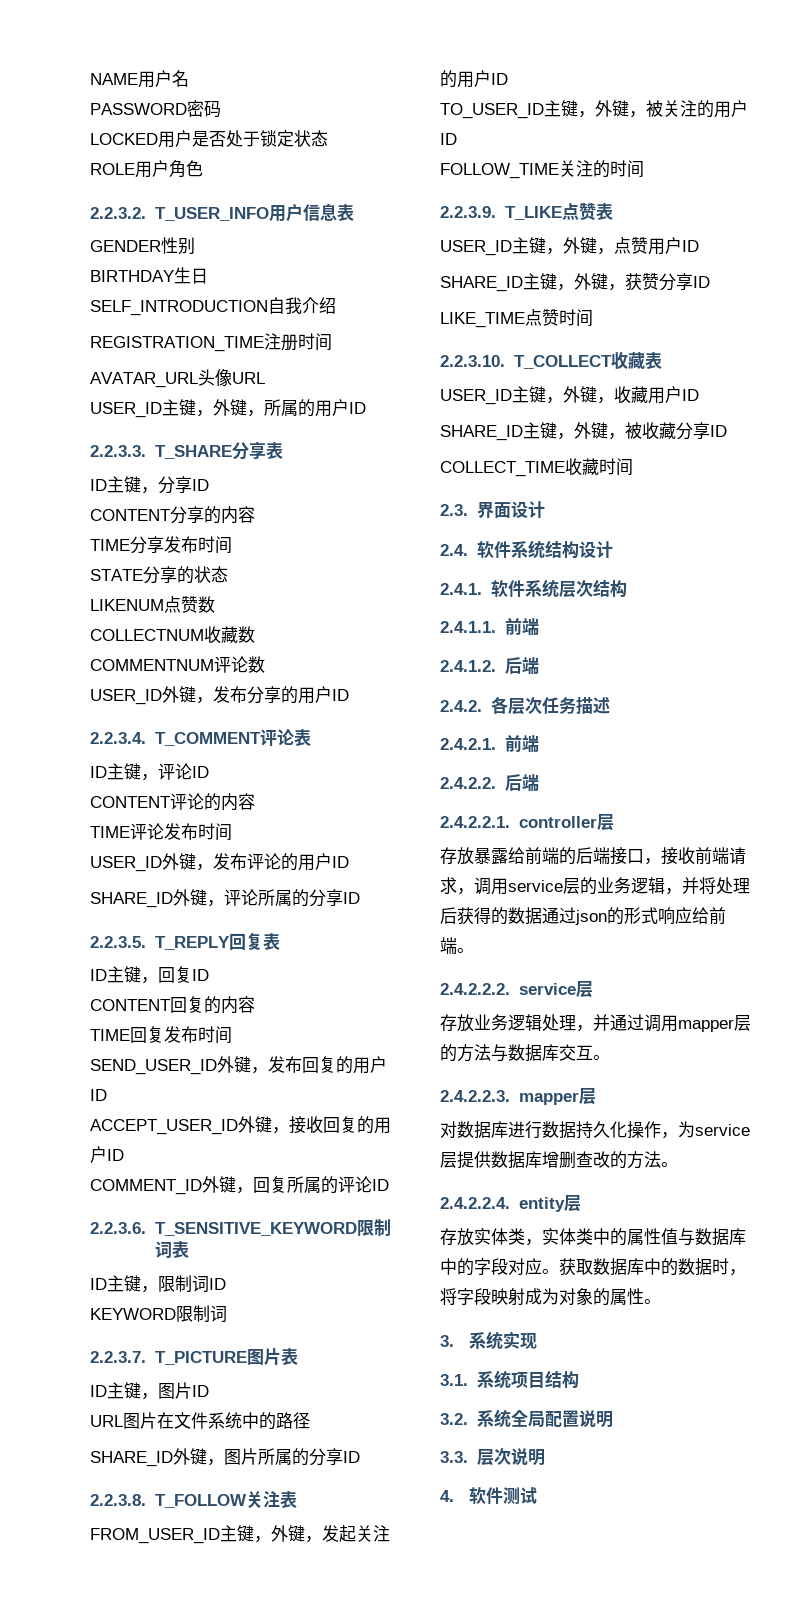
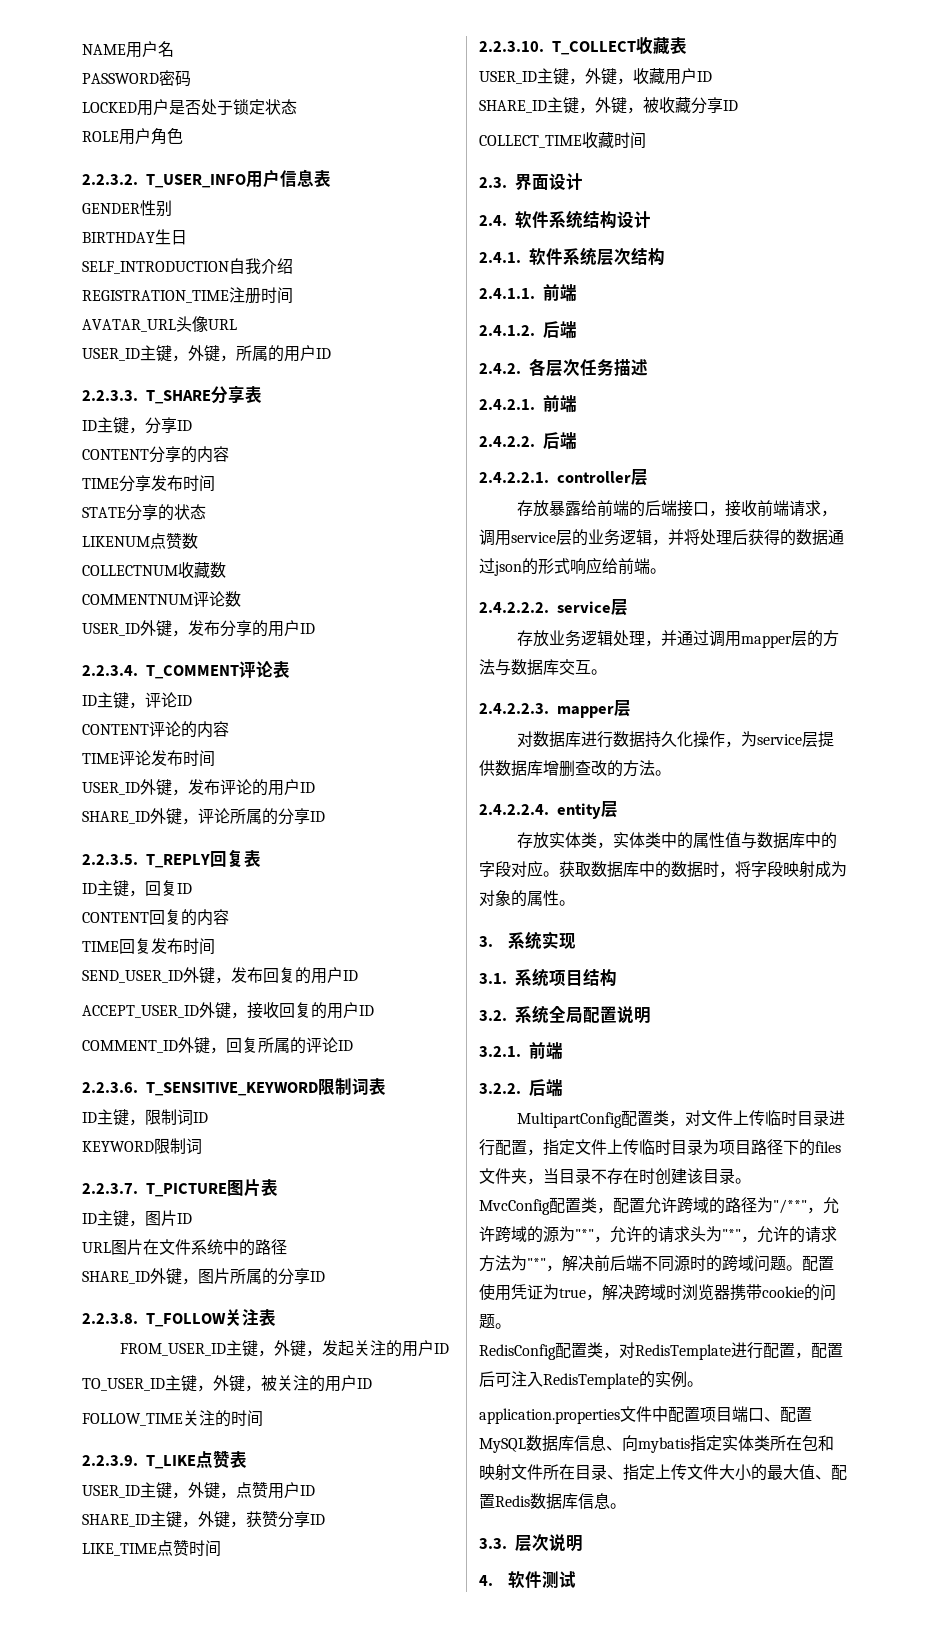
(613, 1419) none -> [479,1042,563,1060] [479,1079,563,1097] [517,1110,846,1128] [479,1139,841,1156] [479,1168,751,1185] [479,1197,839,1215] [479,1226,837,1243] [479,1255,834,1272] [479,1284,836,1301] [479,1314,511,1329] [479,1342,843,1360] [479,1371,703,1389] [479,1406,812,1424] [479,1435,834,1453] [479,1464,847,1481] [479,1493,626,1510] // 3.2.1.前端 // 3.2.2.后端 // MultipartConfig配置类，对文件上传临时目录进行配置，指定文件上传临时目录为项目路径下的files文件夹，当目录不存在时创建该目录。 // MvcConfig配置类，配置允许跨域的路径为"/**"，允许跨域的源为"*"，允许的请求头为"*"，允许的请求方法为"*"，解决前后端不同源时的跨域问题。配置使用凭证为true，解决跨域时浏览器携带cookie的问题。 // RedisConfig配置类，对RedisTemplate进行配置，配置后可注入RedisTemplate的实例。 // application.properties文件中配置项目端口、配置MySQL数据库信息、向mybatis指定实体类所在包和映射文件所在目录、指定上传文件大小的最大值、配置Redis数据库信息。

